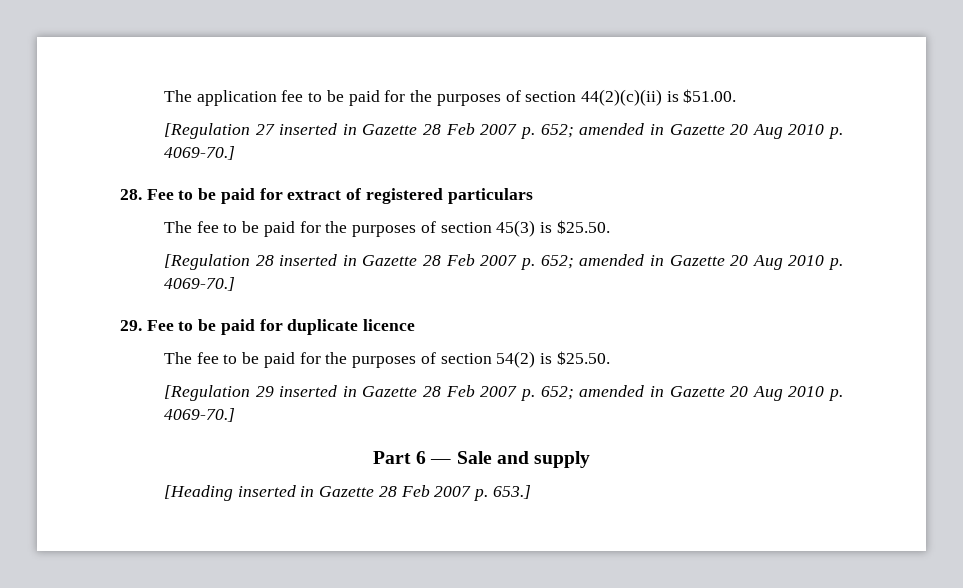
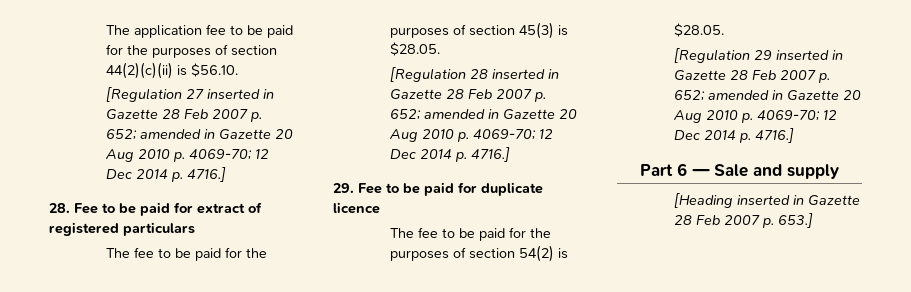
[683,89,737,103] $51.00. -> [191,63,239,77] $56.10.
[163,146,235,160] 4069-70.] -> [189,149,270,160] [106,167,227,182] 4069-70; 12 Dec 2014 p. 4716.]
[556,220,610,234] $25.50. -> [390,42,441,56] $28.05.
[163,277,235,291] 4069-70.] -> [473,129,554,140] [390,147,511,162] 4069-70; 12 Dec 2014 p. 4716.]
[556,351,610,365] $25.50. -> [674,23,725,37] $28.05.
[163,408,235,422] 4069-70.] -> [757,110,838,121] [674,128,795,143] 4069-70; 12 Dec 2014 p. 4716.]

